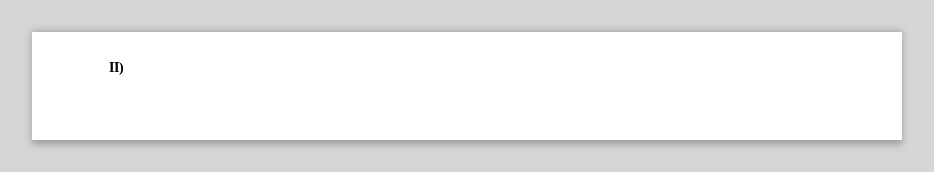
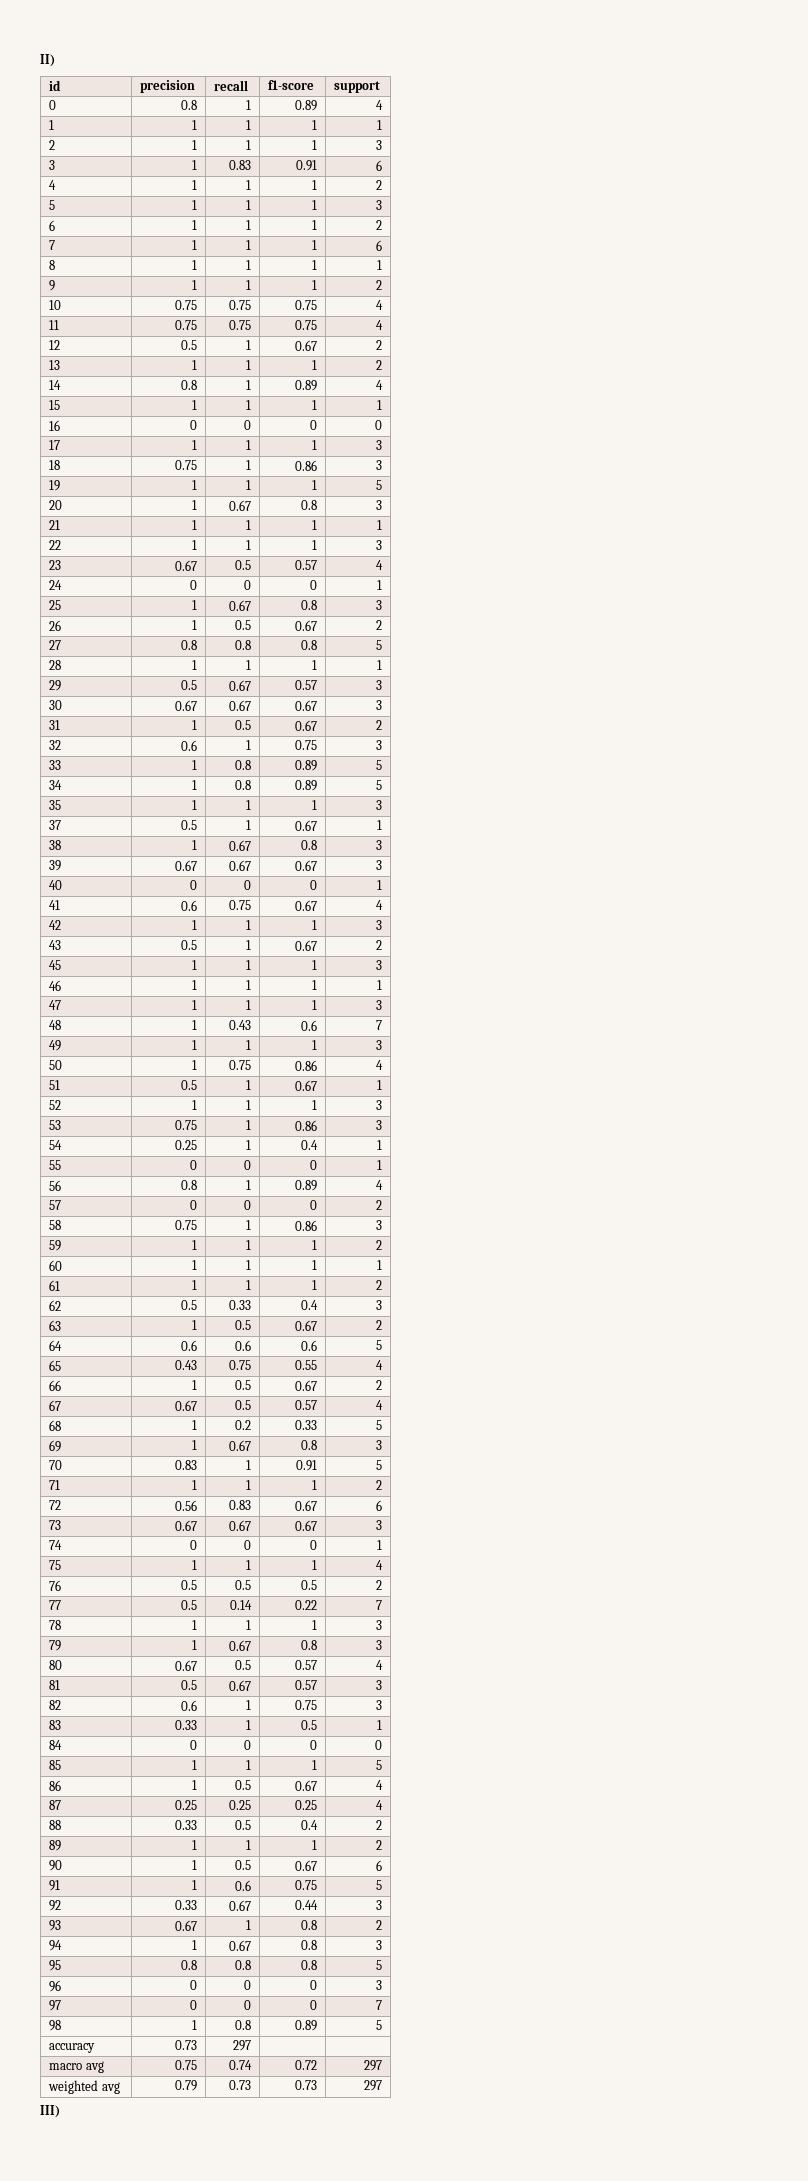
(124, 68) none -> [49,80,62,91] [140,80,196,93] [214,80,249,91] [268,80,315,90] [334,81,381,93] [49,100,57,110] [180,100,197,110] [245,100,251,110] [294,100,317,111] [375,100,383,110] [49,120,55,130] [191,120,197,130] [245,120,251,130] [311,120,317,130] [376,120,382,130] [49,140,56,150] [191,140,197,150] [245,140,251,150] [311,140,317,150] [375,140,382,150] [49,160,56,170] [191,160,197,170] [228,160,251,170] [295,160,317,171] [375,160,382,171] [49,180,57,190] [191,180,197,190] [245,180,251,190] [311,180,317,190] [375,180,382,190] [49,200,56,210] [191,200,197,210] [245,200,251,210] [311,200,317,210] [375,200,382,210] [49,220,56,231] [191,220,197,230] [245,220,251,230] [311,220,317,230] [375,220,382,230] [49,240,56,250] [191,240,197,250] [245,240,251,250] [311,240,317,250] [375,240,382,251] [49,260,56,270] [191,260,197,270] [245,260,251,270] [311,260,317,270] [376,260,382,270] [49,280,56,291] [191,280,197,290] [245,280,251,290] [311,280,317,290] [375,280,382,290] [49,300,62,310] [174,300,197,310] [228,300,251,310] [294,300,317,310] [375,300,383,310] [49,320,60,330] [174,320,197,330] [228,320,251,330] [294,320,317,330] [375,320,383,330] [49,340,61,350] [180,340,197,350] [245,340,251,350] [294,340,317,351] [375,340,382,350] [49,360,61,370] [191,360,197,370] [245,360,251,370] [311,360,317,370] [375,360,382,370] [49,380,62,390] [180,380,197,390] [245,380,251,390] [294,380,317,391] [375,380,383,390] [49,400,61,410] [191,400,197,410] [245,400,251,410] [311,400,317,410] [376,400,382,410] [49,420,61,431] [189,420,197,430] [243,420,251,430] [309,420,317,430] [374,420,382,430] [49,440,61,450] [191,440,197,450] [245,440,251,450] [311,440,317,450] [375,440,382,450] [49,460,61,470] [174,460,197,470] [245,460,251,470] [294,460,317,471] [375,460,382,470] [49,480,61,491] [191,480,197,490] [245,480,251,490] [311,480,317,490] [375,480,382,490] [49,500,63,510] [191,500,197,510] [228,500,251,511] [300,500,317,510] [375,500,382,510] [49,520,61,530] [191,520,197,530] [245,520,251,530] [311,520,317,530] [376,520,382,530] [49,540,62,550] [191,540,197,550] [245,540,251,550] [311,540,317,550] [375,540,382,550] [49,560,62,570] [174,560,197,571] [234,560,251,570] [294,560,317,570] [375,560,383,570] [49,580,63,590] [189,580,197,590] [243,580,251,590] [309,580,317,590] [376,580,382,590] [49,600,62,610] [191,600,197,610] [228,600,251,611] [300,600,317,610] [375,600,382,610] [49,620,62,631] [191,620,197,630] [234,620,251,630] [294,620,317,631] [375,620,382,630] [49,640,62,650] [180,640,197,650] [234,640,251,650] [300,640,317,650] [375,640,382,650] [49,660,62,670] [191,660,197,670] [245,660,251,670] [311,660,317,670] [376,660,382,670] [49,680,62,691] [180,680,197,690] [228,680,251,691] [294,680,317,690] [375,680,382,690] [49,700,63,710] [174,700,197,711] [228,700,251,711] [294,700,317,711] [375,700,382,710] [49,720,61,730] [191,720,197,730] [234,720,251,730] [294,720,317,731] [375,720,382,730] [49,740,62,750] [180,740,197,751] [245,740,251,750] [294,740,317,750] [375,740,382,750] [49,760,62,770] [191,760,197,770] [234,760,251,770] [294,760,317,771] [375,760,382,770] [49,780,63,790] [191,780,197,790] [234,780,251,790] [294,780,317,791] [375,780,382,790] [49,800,62,810] [191,800,197,810] [245,800,251,810] [311,800,317,810] [375,800,382,810] [49,820,62,830] [180,820,197,830] [245,820,251,830] [294,820,317,831] [376,820,382,830] [49,840,62,850] [191,840,197,850] [228,840,251,851] [300,840,317,850] [375,840,382,850] [49,860,62,871] [174,860,197,871] [228,860,251,871] [294,860,317,871] [375,860,382,870] [49,880,63,890] [189,880,197,890] [243,880,251,890] [309,880,317,890] [376,880,382,890] [49,900,61,910] [180,900,197,911] [228,900,251,910] [294,900,317,911] [375,900,383,910] [49,920,62,930] [191,920,197,930] [245,920,251,930] [311,920,317,930] [375,920,382,930] [49,940,62,950] [180,940,197,950] [245,940,251,950] [294,940,317,951] [375,940,382,950] [49,960,62,970] [191,960,197,970] [245,960,251,970] [311,960,317,970] [375,960,382,970] [49,980,62,991] [191,980,197,990] [245,980,251,990] [311,980,317,990] [376,980,382,990] [49,1000,62,1010] [191,1000,197,1010] [245,1000,251,1010] [311,1000,317,1010] [375,1000,382,1010] [49,1020,62,1030] [191,1020,197,1030] [228,1020,251,1030] [300,1020,317,1031] [375,1020,382,1030] [49,1040,62,1051] [191,1040,197,1050] [245,1040,251,1050] [311,1040,317,1050] [375,1040,382,1050] [49,1060,63,1070] [191,1060,197,1070] [228,1060,251,1070] [294,1060,317,1071] [375,1060,383,1070] [49,1080,61,1090] [180,1080,197,1090] [245,1080,251,1090] [294,1080,317,1091] [376,1080,382,1090] [49,1100,62,1110] [191,1100,197,1110] [245,1100,251,1110] [311,1100,317,1110] [375,1100,382,1110] [49,1120,62,1130] [174,1120,197,1130] [245,1120,251,1130] [294,1120,317,1131] [375,1120,382,1130] [49,1140,63,1150] [174,1140,197,1150] [245,1140,251,1150] [300,1140,318,1150] [376,1140,382,1150] [49,1160,62,1170] [189,1160,197,1170] [243,1160,251,1170] [309,1160,317,1170] [376,1160,382,1170] [49,1180,62,1191] [180,1180,197,1190] [245,1180,251,1190] [294,1180,317,1191] [375,1180,383,1190] [49,1200,62,1210] [189,1200,197,1210] [243,1200,251,1210] [309,1200,317,1210] [375,1200,382,1210] [49,1220,62,1230] [174,1220,197,1230] [245,1220,251,1230] [294,1220,317,1231] [375,1220,382,1230] [49,1240,62,1251] [191,1240,197,1250] [245,1240,251,1250] [311,1240,317,1250] [375,1240,382,1250] [49,1260,63,1271] [191,1260,197,1270] [245,1260,251,1270] [311,1260,317,1270] [376,1260,382,1270] [49,1280,61,1291] [191,1280,197,1290] [245,1280,251,1290] [311,1280,317,1290] [375,1280,382,1290] [49,1300,62,1311] [180,1300,197,1310] [228,1300,251,1310] [300,1300,318,1310] [375,1300,382,1310] [49,1320,62,1331] [191,1320,197,1330] [234,1320,251,1330] [294,1320,317,1331] [375,1320,382,1330] [49,1340,63,1351] [180,1340,197,1351] [234,1340,251,1351] [300,1340,317,1351] [375,1340,382,1350] [49,1360,62,1371] [174,1360,197,1370] [228,1360,251,1370] [294,1360,317,1370] [375,1360,383,1370] [49,1380,62,1391] [191,1380,197,1390] [234,1380,251,1390] [294,1380,317,1391] [375,1380,382,1390] [49,1400,62,1411] [174,1400,197,1411] [234,1400,251,1410] [294,1400,317,1410] [375,1400,383,1410] [49,1420,62,1431] [191,1420,197,1430] [234,1420,251,1430] [294,1420,317,1430] [375,1420,382,1430] [49,1440,62,1452] [191,1440,197,1450] [228,1440,251,1451] [300,1440,317,1450] [375,1440,382,1450] [49,1460,63,1470] [174,1460,197,1470] [245,1460,251,1470] [295,1460,317,1471] [375,1460,382,1470] [49,1480,61,1490] [191,1480,197,1490] [245,1480,251,1490] [311,1480,317,1490] [375,1480,382,1490] [49,1500,62,1510] [174,1500,197,1511] [228,1500,251,1510] [294,1500,317,1511] [375,1500,382,1511] [49,1520,62,1530] [174,1520,197,1531] [228,1520,251,1531] [294,1520,317,1531] [375,1520,382,1530] [49,1540,63,1550] [189,1540,197,1550] [243,1540,251,1550] [309,1540,317,1550] [376,1540,382,1550] [49,1560,62,1570] [191,1560,197,1570] [245,1560,251,1570] [311,1560,317,1570] [375,1560,383,1570] [49,1580,62,1591] [180,1580,197,1590] [234,1580,251,1590] [300,1580,317,1590] [375,1580,382,1590] [49,1600,62,1610] [180,1600,197,1610] [229,1600,252,1610] [294,1600,317,1610] [375,1600,382,1610] [49,1620,62,1630] [191,1620,197,1630] [245,1620,251,1630] [311,1620,317,1630] [375,1620,382,1630] [49,1640,62,1651] [191,1640,197,1650] [228,1640,251,1651] [300,1640,317,1650] [375,1640,382,1650] [49,1660,63,1670] [174,1660,197,1671] [234,1660,251,1670] [294,1660,317,1670] [375,1660,383,1670] [49,1680,61,1690] [180,1680,197,1690] [228,1680,251,1691] [294,1680,317,1690] [375,1680,382,1690] [49,1700,62,1710] [180,1700,197,1711] [245,1700,251,1710] [294,1700,317,1710] [375,1700,382,1710] [49,1720,62,1730] [174,1720,197,1730] [245,1720,251,1730] [300,1720,317,1730] [376,1720,382,1730] [49,1740,63,1750] [189,1740,197,1750] [243,1740,251,1750] [309,1740,317,1750] [374,1740,382,1750] [49,1760,62,1770] [191,1760,197,1770] [245,1760,251,1770] [311,1760,317,1770] [375,1760,382,1770] [49,1780,62,1791] [191,1780,197,1790] [234,1780,251,1790] [294,1780,317,1791] [375,1780,383,1790] [49,1800,62,1810] [174,1800,197,1810] [228,1800,251,1810] [294,1800,317,1810] [375,1800,383,1810] [49,1820,62,1830] [174,1820,197,1830] [234,1820,251,1830] [300,1820,318,1830] [375,1820,382,1830] [49,1840,62,1851] [191,1840,197,1850] [245,1840,251,1850] [311,1840,317,1850] [375,1840,382,1850] [49,1860,63,1871] [191,1860,197,1870] [234,1860,251,1870] [294,1860,317,1871] [375,1860,382,1871] [49,1880,61,1891] [191,1880,197,1890] [234,1880,251,1891] [294,1880,317,1890] [375,1880,382,1890] [49,1900,62,1911] [174,1900,197,1910] [228,1900,251,1911] [294,1900,318,1910] [375,1900,382,1910] [49,1920,62,1931] [174,1920,197,1931] [245,1920,251,1930] [300,1920,317,1930] [375,1920,382,1930] [49,1940,63,1951] [191,1940,197,1950] [228,1940,251,1951] [300,1940,317,1950] [375,1940,382,1950] [49,1960,62,1971] [180,1960,197,1970] [234,1960,251,1970] [300,1960,317,1970] [375,1960,382,1970] [49,1980,62,1992] [189,1980,197,1990] [243,1980,251,1990] [309,1980,317,1990] [375,1980,382,1990] [49,2000,62,2011] [189,2000,197,2010] [243,2000,251,2010] [309,2000,317,2010] [375,2000,382,2010] [49,2020,62,2031] [191,2020,197,2030] [234,2020,251,2030] [294,2020,317,2031] [375,2020,382,2030] [49,2043,96,2053] [174,2040,197,2050] [232,2040,251,2051] [49,2061,104,2073] [174,2060,197,2070] [228,2060,252,2070] [294,2060,317,2070] [363,2060,382,2071] [48,2080,120,2094] [174,2080,197,2091] [228,2080,251,2090] [294,2080,317,2090] [363,2080,382,2091] [40,2105,60,2118] // id | precision | recall | f1-score | support // 0 | 0.8 | 1 | 0.89 | 4 // 1 | 1 | 1 | 1 | 1 // 2 | 1 | 1 | 1 | 3 // 3 | 1 | 0.83 | 0.91 | 6 // 4 | 1 | 1 | 1 | 2 // 5 | 1 | 1 | 1 | 3 // 6 | 1 | 1 | 1 | 2 // 7 | 1 | 1 | 1 | 6 // 8 | 1 | 1 | 1 | 1 // 9 | 1 | 1 | 1 | 2 // 10 | 0.75 | 0.75 | 0.75 | 4 // 11 | 0.75 | 0.75 | 0.75 | 4 // 12 | 0.5 | 1 | 0.67 | 2 // 13 | 1 | 1 | 1 | 2 // 14 | 0.8 | 1 | 0.89 | 4 // 15 | 1 | 1 | 1 | 1 // 16 | 0 | 0 | 0 | 0 // 17 | 1 | 1 | 1 | 3 // 18 | 0.75 | 1 | 0.86 | 3 // 19 | 1 | 1 | 1 | 5 // 20 | 1 | 0.67 | 0.8 | 3 // 21 | 1 | 1 | 1 | 1 // 22 | 1 | 1 | 1 | 3 // 23 | 0.67 | 0.5 | 0.57 | 4 // 24 | 0 | 0 | 0 | 1 // 25 | 1 | 0.67 | 0.8 | 3 // 26 | 1 | 0.5 | 0.67 | 2 // 27 | 0.8 | 0.8 | 0.8 | 5 // 28 | 1 | 1 | 1 | 1 // 29 | 0.5 | 0.67 | 0.57 | 3 // 30 | 0.67 | 0.67 | 0.67 | 3 // 31 | 1 | 0.5 | 0.67 | 2 // 32 | 0.6 | 1 | 0.75 | 3 // 33 | 1 | 0.8 | 0.89 | 5 // 34 | 1 | 0.8 | 0.89 | 5 // 35 | 1 | 1 | 1 | 3 // 37 | 0.5 | 1 | 0.67 | 1 // 38 | 1 | 0.67 | 0.8 | 3 // 39 | 0.67 | 0.67 | 0.67 | 3 // 40 | 0 | 0 | 0 | 1 // 41 | 0.6 | 0.75 | 0.67 | 4 // 42 | 1 | 1 | 1 | 3 // 43 | 0.5 | 1 | 0.67 | 2 // 45 | 1 | 1 | 1 | 3 // 46 | 1 | 1 | 1 | 1 // 47 | 1 | 1 | 1 | 3 // 48 | 1 | 0.43 | 0.6 | 7 // 49 | 1 | 1 | 1 | 3 // 50 | 1 | 0.75 | 0.86 | 4 // 51 | 0.5 | 1 | 0.67 | 1 // 52 | 1 | 1 | 1 | 3 // 53 | 0.75 | 1 | 0.86 | 3 // 54 | 0.25 | 1 | 0.4 | 1 // 55 | 0 | 0 | 0 | 1 // 56 | 0.8 | 1 | 0.89 | 4 // 57 | 0 | 0 | 0 | 2 // 58 | 0.75 | 1 | 0.86 | 3 // 59 | 1 | 1 | 1 | 2 // 60 | 1 | 1 | 1 | 1 // 61 | 1 | 1 | 1 | 2 // 62 | 0.5 | 0.33 | 0.4 | 3 // 63 | 1 | 0.5 | 0.67 | 2 // 64 | 0.6 | 0.6 | 0.6 | 5 // 65 | 0.43 | 0.75 | 0.55 | 4 // 66 | 1 | 0.5 | 0.67 | 2 // 67 | 0.67 | 0.5 | 0.57 | 4 // 68 | 1 | 0.2 | 0.33 | 5 // 69 | 1 | 0.67 | 0.8 | 3 // 70 | 0.83 | 1 | 0.91 | 5 // 71 | 1 | 1 | 1 | 2 // 72 | 0.56 | 0.83 | 0.67 | 6 // 73 | 0.67 | 0.67 | 0.67 | 3 // 74 | 0 | 0 | 0 | 1 // 75 | 1 | 1 | 1 | 4 // 76 | 0.5 | 0.5 | 0.5 | 2 // 77 | 0.5 | 0.14 | 0.22 | 7 // 78 | 1 | 1 | 1 | 3 // 79 | 1 | 0.67 | 0.8 | 3 // 80 | 0.67 | 0.5 | 0.57 | 4 // 81 | 0.5 | 0.67 | 0.57 | 3 // 82 | 0.6 | 1 | 0.75 | 3 // 83 | 0.33 | 1 | 0.5 | 1 // 84 | 0 | 0 | 0 | 0 // 85 | 1 | 1 | 1 | 5 // 86 | 1 | 0.5 | 0.67 | 4 // 87 | 0.25 | 0.25 | 0.25 | 4 // 88 | 0.33 | 0.5 | 0.4 | 2 // 89 | 1 | 1 | 1 | 2 // 90 | 1 | 0.5 | 0.67 | 6 // 91 | 1 | 0.6 | 0.75 | 5 // 92 | 0.33 | 0.67 | 0.44 | 3 // 93 | 0.67 | 1 | 0.8 | 2 // 94 | 1 | 0.67 | 0.8 | 3 // 95 | 0.8 | 0.8 | 0.8 | 5 // 96 | 0 | 0 | 0 | 3 // 97 | 0 | 0 | 0 | 7 // 98 | 1 | 0.8 | 0.89 | 5 // accuracy | 0.73 | 297 | | // macro avg | 0.75 | 0.74 | 0.72 | 297 // weighted avg | 0.79 | 0.73 | 0.73 | 297 // III)

